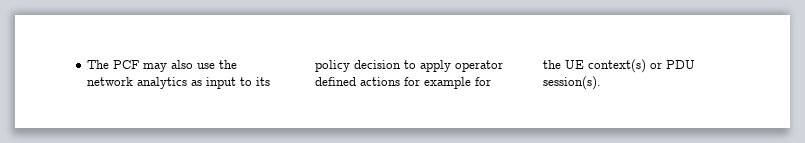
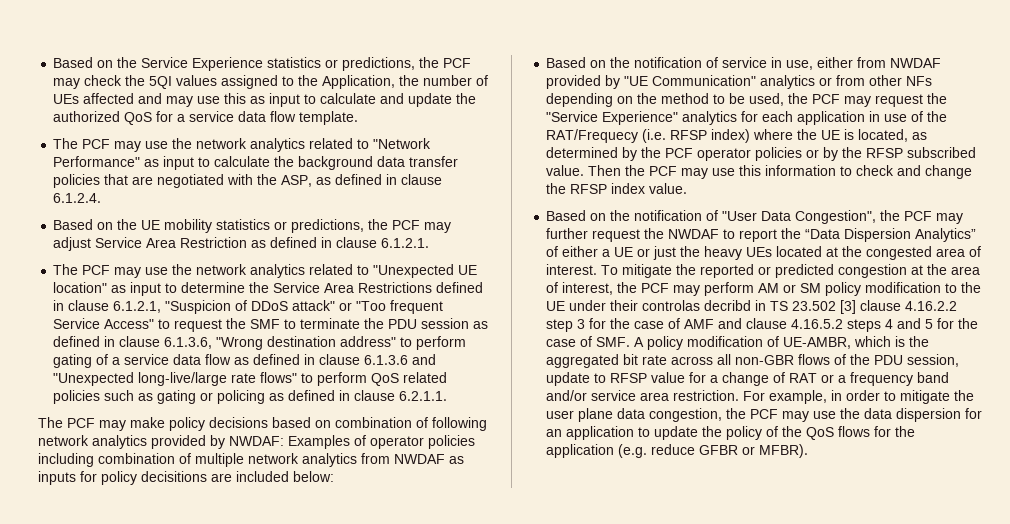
[87,60,238,72] [87,77,271,89] [315,60,504,72] [315,77,492,89] [543,59,696,73] [543,76,602,90] The PCF may also use the network analytics as input to its policy decision to apply operator defined actions for example for the UE context(s) or PDU session(s). -> [53,57,472,71] [53,75,489,89] [53,93,477,107] [53,111,359,125] [53,138,432,152] [53,156,459,170] [53,174,443,188] [53,193,102,203] [53,219,452,233] [53,237,430,251] [53,264,478,278] [53,282,484,296] [53,300,444,314] [53,318,489,332] [53,336,467,350] [53,354,437,368] [53,372,448,386] [53,390,448,404] [38,417,487,431] [38,435,475,449] [38,453,464,467] [38,471,334,485] [546,57,942,70] [546,75,933,89] [546,93,948,107] [546,111,948,125] [546,129,928,143] [546,147,977,161] [546,165,973,179] [546,183,688,194] [546,210,964,224] [546,228,977,242] [546,246,982,260] [546,264,981,278] [546,282,982,296] [546,300,958,314] [546,318,979,332] [546,336,930,350] [546,354,960,368] [546,372,950,386] [546,390,975,404] [546,408,983,422] [546,426,916,440] [546,444,809,458] Based on the Service Experience statistics or predictions, the PCF may check the 5QI values assigned to the Application, the number of UEs affected and may use this as input to calculate and update the authorized QoS for a service data flow template. // The PCF may use the network analytics related to "Network Performance" as input to calculate the background data transfer policies that are negotiated with the ASP, as defined in clause 6.1.2.4. // Based on the UE mobility statistics or predictions, the PCF may adjust Service Area Restriction as defined in clause 6.1.2.1. // The PCF may use the network analytics related to "Unexpected UE location" as input to determine the Service Area Restrictions defined in clause 6.1.2.1, "Suspicion of DDoS attack" or "Too frequent Service Access" to request the SMF to terminate the PDU session as defined in clause 6.1.3.6, "Wrong destination address" to perform gating of a service data flow as defined in clause 6.1.3.6 and "Unexpected long-live/large rate flows" to perform QoS related policies such as gating or policing as defined in clause 6.2.1.1. // The PCF may make policy decisions based on combination of following network analytics provided by NWDAF: Examples of operator policies including combination of multiple network analytics from NWDAF as inputs for policy decisitions are included below: // Based on the notification of service in use, either from NWDAF provided by "UE Communication" analytics or from other NFs depending on the method to be used, the PCF may request the "Service Experience" analytics for each application in use of the RAT/Frequecy (i.e. RFSP index) where the UE is located, as determined by the PCF operator policies or by the RFSP subscribed value. Then the PCF may use this information to check and change the RFSP index value. // Based on the notification of "User Data Congestion", the PCF may further request the NWDAF to report the “Data Dispersion Analytics” of either a UE or just the heavy UEs located at the congested area of interest. To mitigate the reported or predicted congestion at the area of interest, the PCF may perform AM or SM policy modification to the UE under their controlas decribd in TS 23.502 [3] clause 4.16.2.2 step 3 for the case of AMF and clause 4.16.5.2 steps 4 and 5 for the case of SMF. A policy modification of UE-AMBR, which is the aggregated bit rate across all non-GBR flows of the PDU session, update to RFSP value for a change of RAT or a frequency band and/or service area restriction. For example, in order to mitigate the user plane data congestion, the PCF may use the data dispersion for an application to update the policy of the QoS flows for the application (e.g. reduce GFBR or MFBR).

